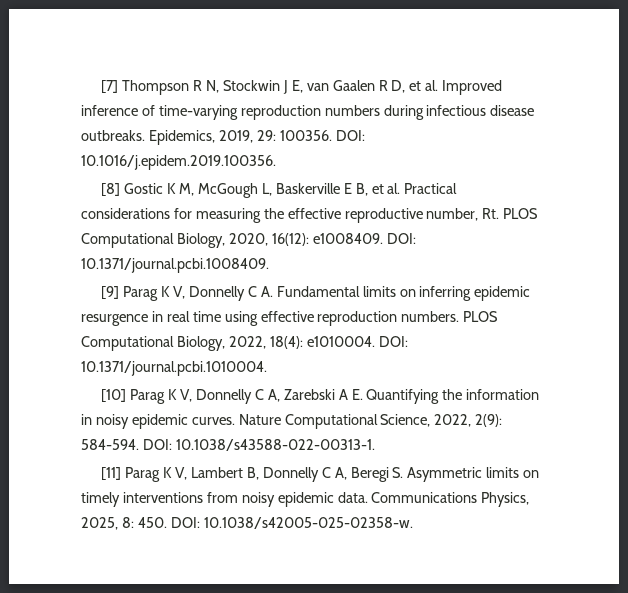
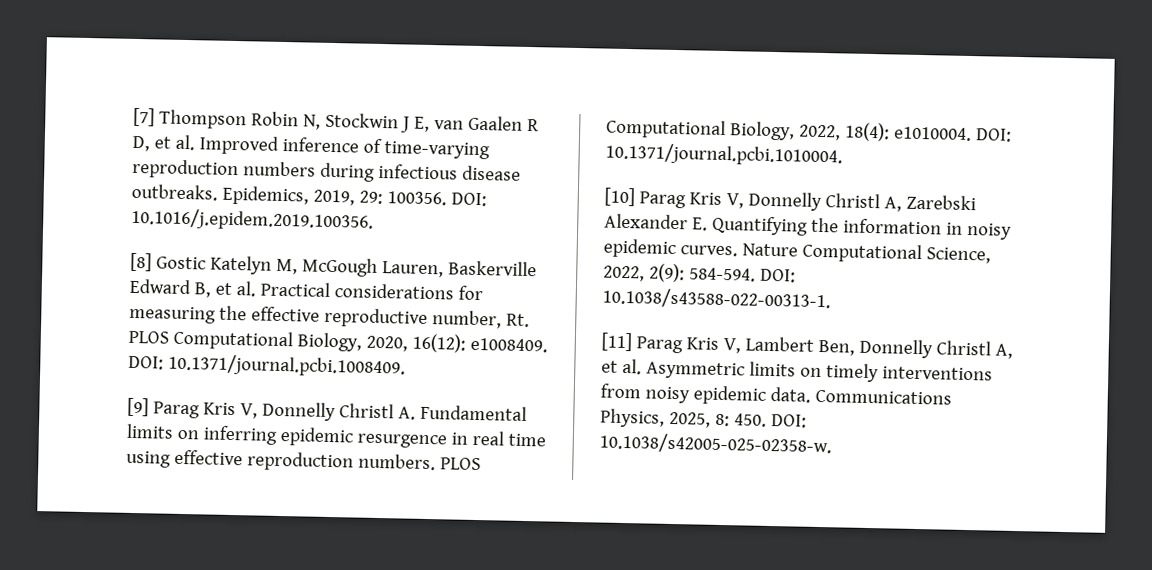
[193,80,203,91] R -> [250,111,299,127] Robin
[167,183,177,194] K -> [209,255,272,275] Katelyn
[261,183,352,196] L, Baskerville E -> [381,260,537,278] [129,278,192,295] Lauren, Baskerville Edward
[161,286,257,301] K V, Donnelly C -> [202,401,394,422] Kris V, Donnelly Christl
[168,389,264,404] K V, Donnelly C -> [688,191,880,211] Kris V, Donnelly Christl
[338,389,348,400] A -> [604,213,688,230] Alexander
[163,467,173,478] K -> [685,337,719,350] Kris
[246,467,404,482] B, Donnelly C A, Beregi S. -> [817,338,1013,359] [601,358,642,375] Ben, Donnelly Christl A, et al.

